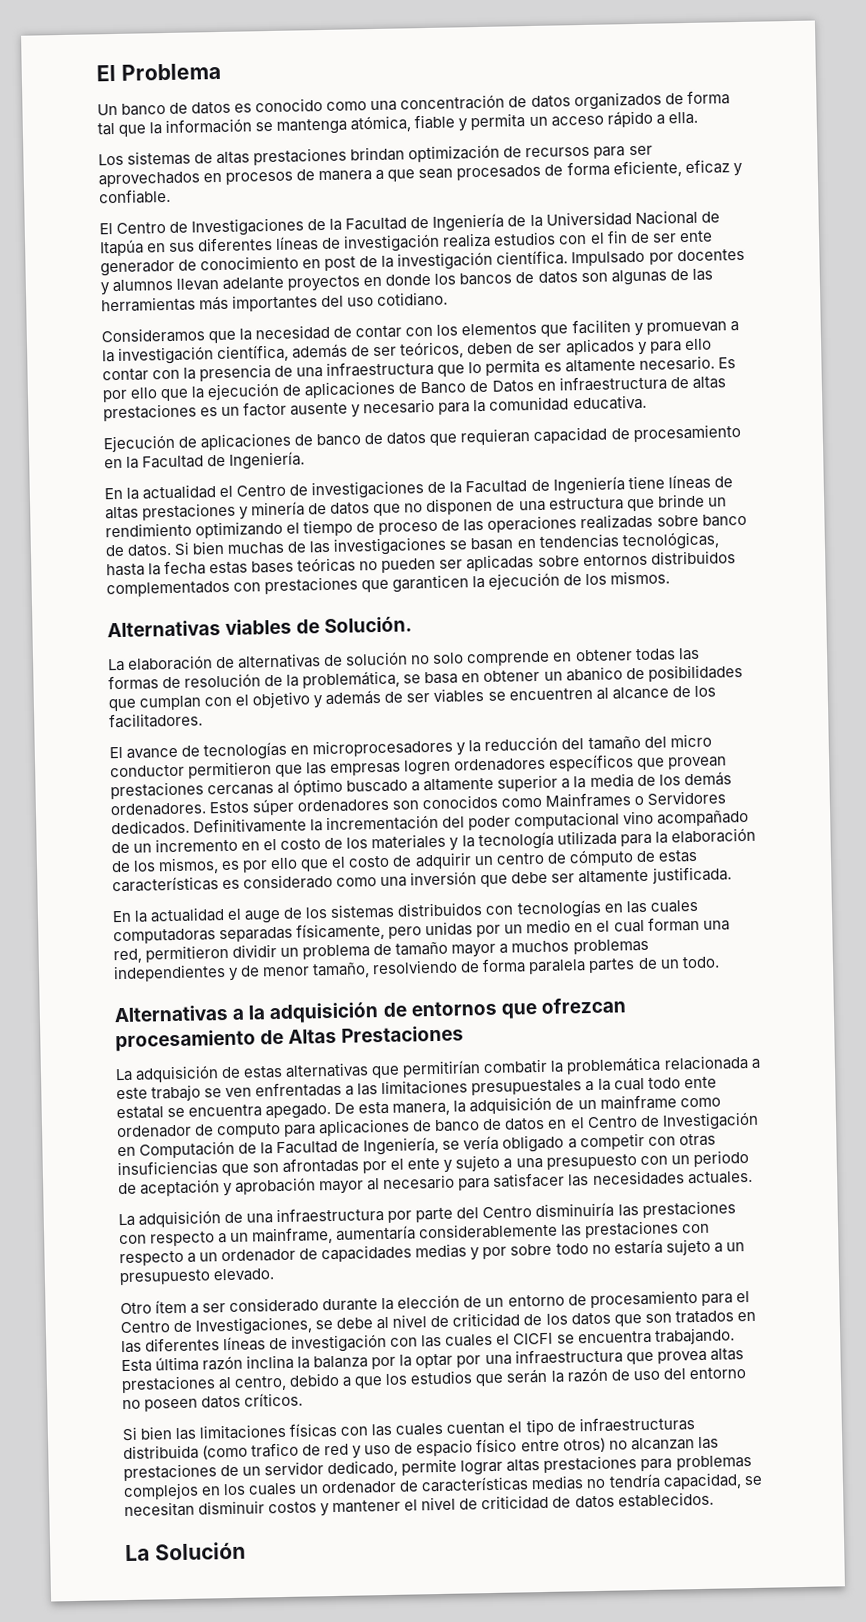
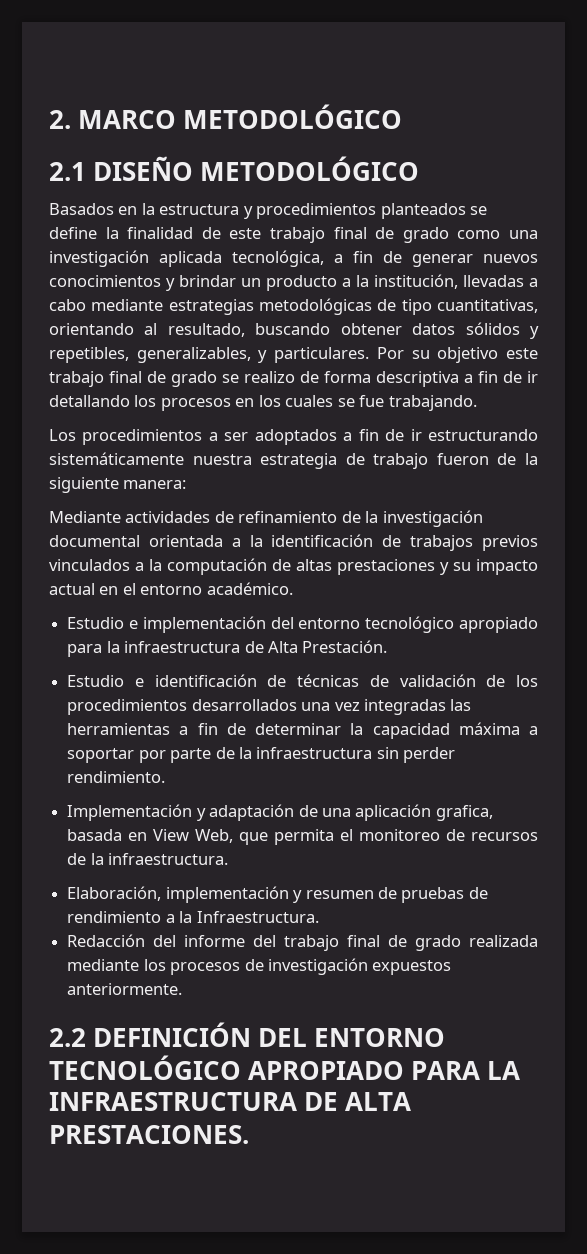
[96,62,221,82] [97,90,730,116] [97,110,698,137] [98,144,653,166] [98,159,743,188] [99,188,171,205] [99,209,720,237] [99,230,713,257] [100,248,745,277] [100,268,713,296] [101,291,449,313] [101,319,739,344] [102,338,712,365] [102,355,736,382] [102,375,726,403] [103,394,647,422] [103,424,741,453] [104,451,306,470] [104,474,733,500] [105,493,727,521] [105,513,747,539] [105,531,720,557] [106,550,736,577] [106,570,671,598] [107,616,413,638] [108,647,700,672] [108,664,743,691] [108,685,716,712] [109,712,203,729] [109,733,712,761] [110,754,728,779] [110,771,732,800] [110,790,727,817] [111,809,750,836] [111,827,756,854] [111,849,698,875] [112,866,732,893] [112,899,698,924] [113,916,730,945] [113,938,649,964] [113,956,720,983] [114,997,626,1024] [115,1025,465,1052] [115,1055,761,1083] [116,1076,717,1102] [116,1094,721,1120] [116,1111,759,1139] [117,1133,716,1159] [117,1150,749,1177] [118,1170,753,1197] [118,1200,736,1228] [119,1220,711,1247] [119,1238,745,1267] [119,1268,275,1286] [120,1290,750,1315] [120,1310,756,1336] [121,1327,735,1354] [121,1348,744,1373] [121,1367,746,1394] [122,1392,304,1412] [122,1416,695,1442] [123,1436,719,1461] [123,1455,752,1482] [123,1472,762,1501] [124,1491,714,1518] [125,1541,246,1562] El Problema // Un banco de datos es conocido como una concentración de datos organizados de forma tal que la información se mantenga atómica, fiable y permita un acceso rápido a ella. // Los sistemas de altas prestaciones brindan optimización de recursos para ser aprovechados en procesos de manera a que sean procesados de forma eficiente, eficaz y confiable. // El Centro de Investigaciones de la Facultad de Ingeniería de la Universidad Nacional de Itapúa en sus diferentes líneas de investigación realiza estudios con el fin de ser ente generador de conocimiento en post de la investigación científica. Impulsado por docentes y alumnos llevan adelante proyectos en donde los bancos de datos son algunas de las herramientas más importantes del uso cotidiano. // Consideramos que la necesidad de contar con los elementos que faciliten y promuevan a la investigación científica, además de ser teóricos, deben de ser aplicados y para ello contar con la presencia de una infraestructura que lo permita es altamente necesario. Es por ello que la ejecución de aplicaciones de Banco de Datos en infraestructura de altas prestaciones es un factor ausente y necesario para la comunidad educativa. // Ejecución de aplicaciones de banco de datos que requieran capacidad de procesamiento en la Facultad de Ingeniería. // En la actualidad el Centro de investigaciones de la Facultad de Ingeniería tiene líneas de altas prestaciones y minería de datos que no disponen de una estructura que brinde un rendimiento optimizando el tiempo de proceso de las operaciones realizadas sobre banco de datos. Si bien muchas de las investigaciones se basan en tendencias tecnológicas, hasta la fecha estas bases teóricas no pueden ser aplicadas sobre entornos distribuidos complementados con prestaciones que garanticen la ejecución de los mismos. // Alternativas viables de Solución. // La elaboración de alternativas de solución no solo comprende en obtener todas las formas de resolución de la problemática, se basa en obtener un abanico de posibilidades que cumplan con el objetivo y además de ser viables se encuentren al alcance de los facilitadores. // El avance de tecnologías en microprocesadores y la reducción del tamaño del micro conductor permitieron que las empresas logren ordenadores específicos que provean prestaciones cercanas al óptimo buscado a altamente superior a la media de los demás ordenadores. Estos súper ordenadores son conocidos como Mainframes o Servidores dedicados. Definitivamente la incrementación del poder computacional vino acompañado de un incremento en el costo de los materiales y la tecnología utilizada para la elaboración de los mismos, es por ello que el costo de adquirir un centro de cómputo de estas características es considerado como una inversión que debe ser altamente justificada. // En la actualidad el auge de los sistemas distribuidos con tecnologías en las cuales computadoras separadas físicamente, pero unidas por un medio en el cual forman una red, permitieron dividir un problema de tamaño mayor a muchos problemas independientes y de menor tamaño, resolviendo de forma paralela partes de un todo. // Alternativas a la adquisición de entornos que ofrezcan procesamiento de Altas Prestaciones // La adquisición de estas alternativas que permitirían combatir la problemática relacionada a este trabajo se ven enfrentadas a las limitaciones presupuestales a la cual todo ente estatal se encuentra apegado. De esta manera, la adquisición de un mainframe como ordenador de computo para aplicaciones de banco de datos en el Centro de Investigación en Computación de la Facultad de Ingeniería, se vería obligado a competir con otras insuficiencias que son afrontadas por el ente y sujeto a una presupuesto con un periodo de aceptación y aprobación mayor al necesario para satisfacer las necesidades actuales. // La adquisición de una infraestructura por parte del Centro disminuiría las prestaciones con respecto a un mainframe, aumentaría considerablemente las prestaciones con respecto a un ordenador de capacidades medias y por sobre todo no estaría sujeto a un presupuesto elevado. // Otro ítem a ser considerado durante la elección de un entorno de procesamiento para el Centro de Investigaciones, se debe al nivel de criticidad de los datos que son tratados en las diferentes líneas de investigación con las cuales el CICFI se encuentra trabajando. Esta última razón inclina la balanza por la optar por una infraestructura que provea altas prestaciones al centro, debido a que los estudios que serán la razón de uso del entorno no poseen datos críticos. // Si bien las limitaciones físicas con las cuales cuentan el tipo de infraestructuras distribuida (como trafico de red y uso de espacio físico entre otros) no alcanzan las prestaciones de un servidor dedicado, permite lograr altas prestaciones para problemas complejos en los cuales un ordenador de características medias no tendría capacidad, se necesitan disminuir costos y mantener el nivel de criticidad de datos establecidos. // La Solución -> [49,104,403,129] [49,156,420,181] [49,203,488,219] [49,227,539,243] [49,250,538,267] [49,274,538,291] [49,298,538,315] [49,322,539,339] [49,347,538,363] [49,371,538,387] [49,395,477,411] [49,429,539,445] [49,452,538,469] [49,477,187,493] [49,510,483,527] [49,534,538,551] [49,558,538,575] [49,582,293,595] [67,616,538,633] [67,640,388,657] [67,674,538,687] [67,699,472,715] [67,722,538,739] [67,747,456,763] [67,771,166,783] [67,804,493,821] [67,829,539,845] [67,853,229,865] [67,886,488,903] [67,911,319,923] [67,934,538,951] [67,958,452,975] [67,983,183,995] [49,1022,446,1047] [49,1055,521,1080] [49,1092,412,1111] [49,1125,249,1144] 2. MARCO METODOLÓGICO // 2.1 DISEÑO METODOLÓGICO // Basados en la estructura y procedimientos planteados se define la finalidad de este trabajo final de grado como una investigación aplicada tecnológica, a fin de generar nuevos conocimientos y brindar un producto a la institución, llevadas a cabo mediante estrategias metodológicas de tipo cuantitativas, orientando al resultado, buscando obtener datos sólidos y repetibles, generalizables, y particulares. Por su objetivo este trabajo final de grado se realizo de forma descriptiva a fin de ir detallando los procesos en los cuales se fue trabajando. // Los procedimientos a ser adoptados a fin de ir estructurando sistemáticamente nuestra estrategia de trabajo fueron de la siguiente manera: // Mediante actividades de refinamiento de la investigación documental orientada a la identificación de trabajos previos vinculados a la computación de altas prestaciones y su impacto actual en el entorno académico. // Estudio e implementación del entorno tecnológico apropiado para la infraestructura de Alta Prestación. // Estudio e identificación de técnicas de validación de los procedimientos desarrollados una vez integradas las herramientas a fin de determinar la capacidad máxima a soportar por parte de la infraestructura sin perder rendimiento. // Implementación y adaptación de una aplicación grafica, basada en View Web, que permita el monitoreo de recursos de la infraestructura. // Elaboración, implementación y resumen de pruebas de rendimiento a la Infraestructura. // Redacción del informe del trabajo final de grado realizada mediante los procesos de investigación expuestos anteriormente. // 2.2 DEFINICIÓN DEL ENTORNO TECNOLÓGICO APROPIADO PARA LA INFRAESTRUCTURA DE ALTA PRESTACIONES.

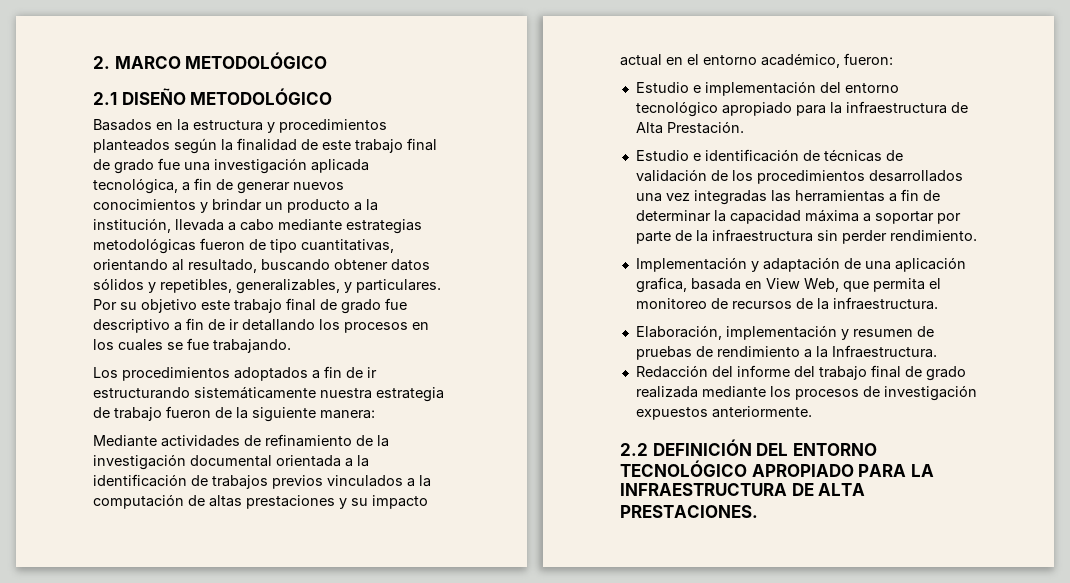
[470,206,488,215] [49,227,97,239] se define -> [174,138,217,154] según
[457,230,501,239] como -> [158,158,180,170] fue
[463,275,524,287] llevadas -> [175,219,224,231] llevada
(372, 306) none -> [200,238,245,250] fueron
[222,371,459,387] se realizo de forma descriptiva -> [385,298,407,310] [93,319,170,333] fue descriptivo
[208,432,249,441] a ser -> (230, 374) none
[206,582,293,595] académico. -> [761,53,893,68] académico, fueron:

